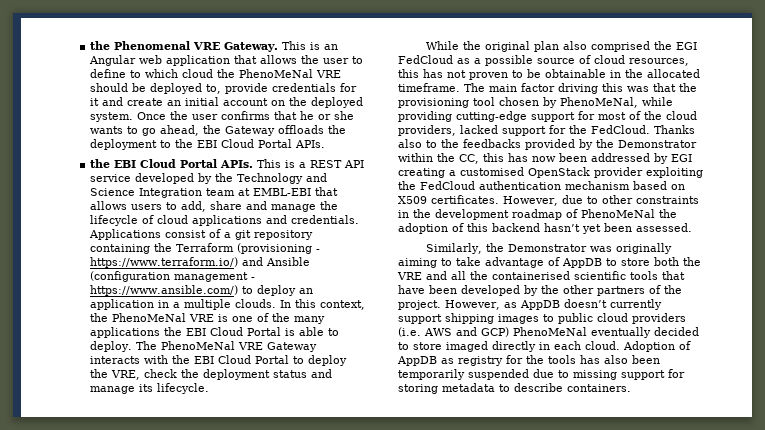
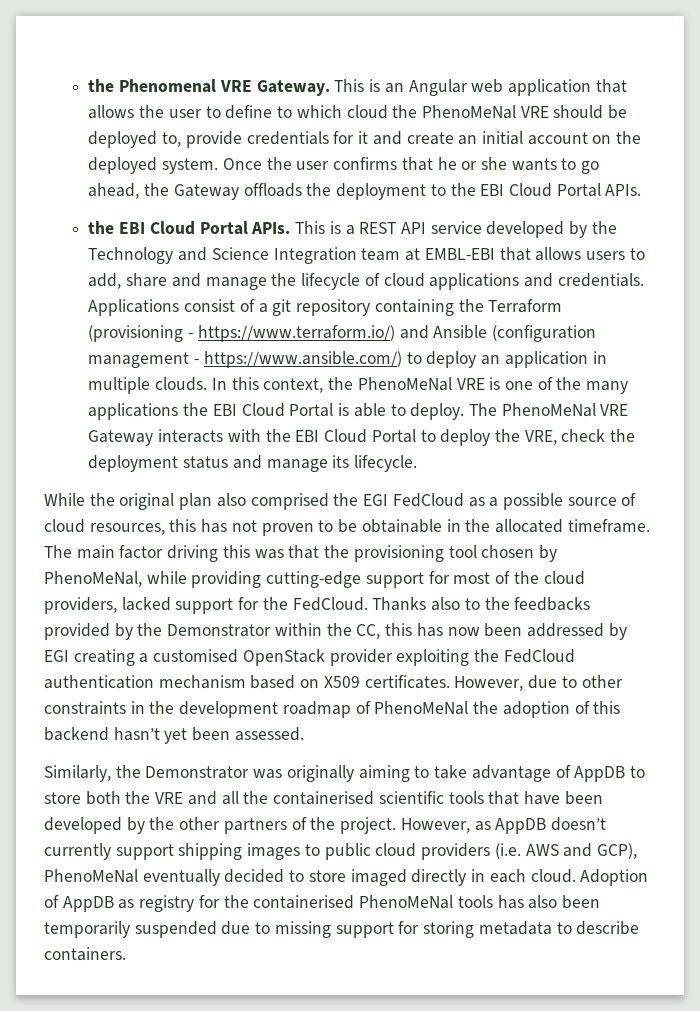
[172,302,180,308] a -> (607, 357) none
[481,327,509,337] GCP) -> [596,843,637,859] GCP),
(544, 359) none -> [253,895,454,909] containerised PhenoMeNal

